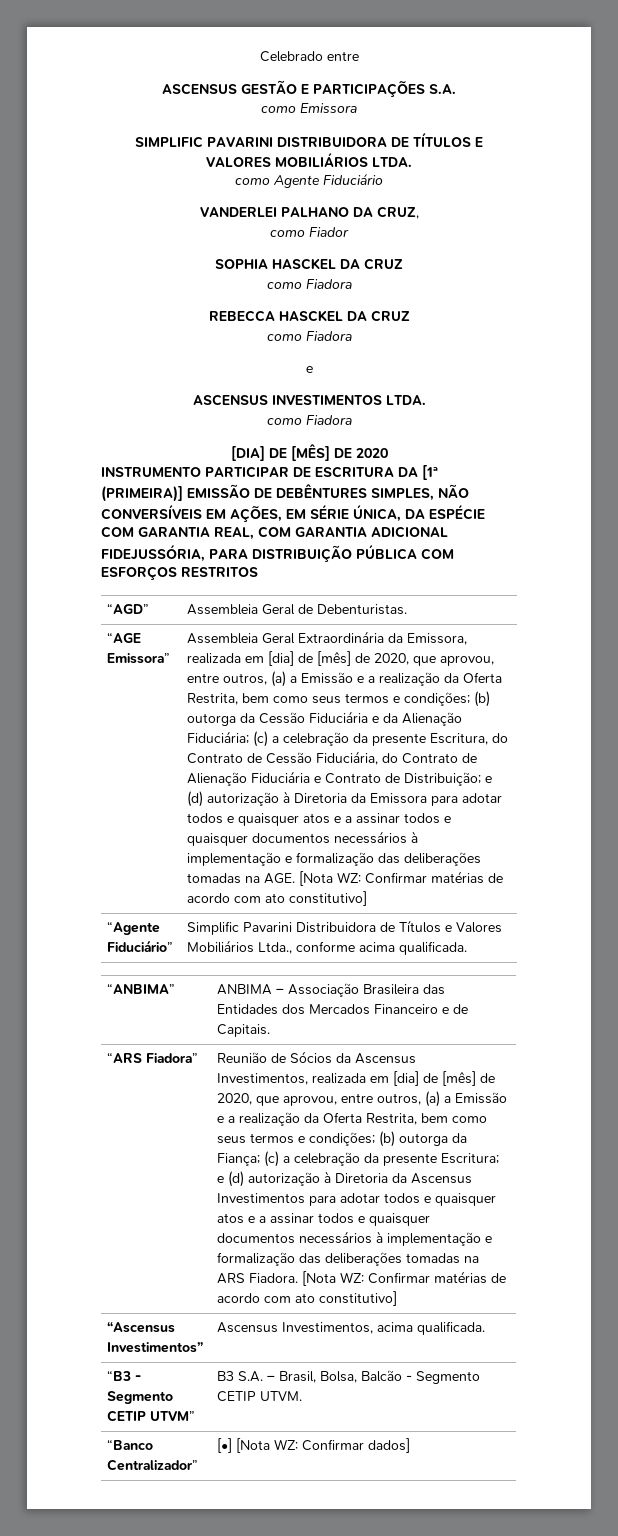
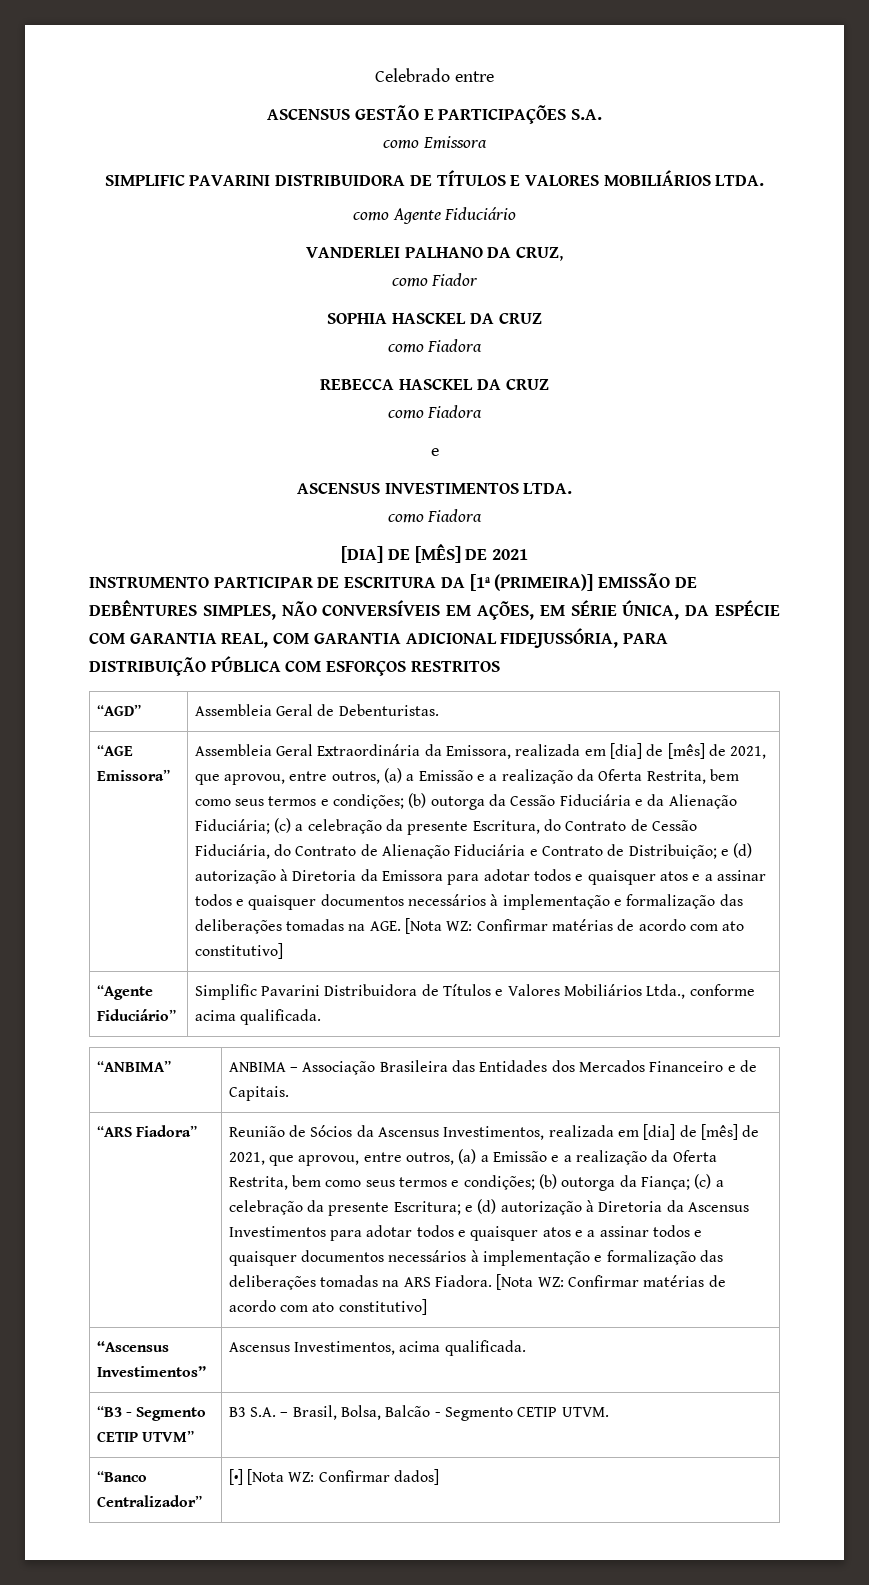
[355,448,388,458] 2020 -> [491,549,528,560] 2021
[374,653,410,665] 2020, -> [730,746,767,759] 2021,
[217,1093,253,1105] 2020, -> [228,1152,265,1165] 2021,

